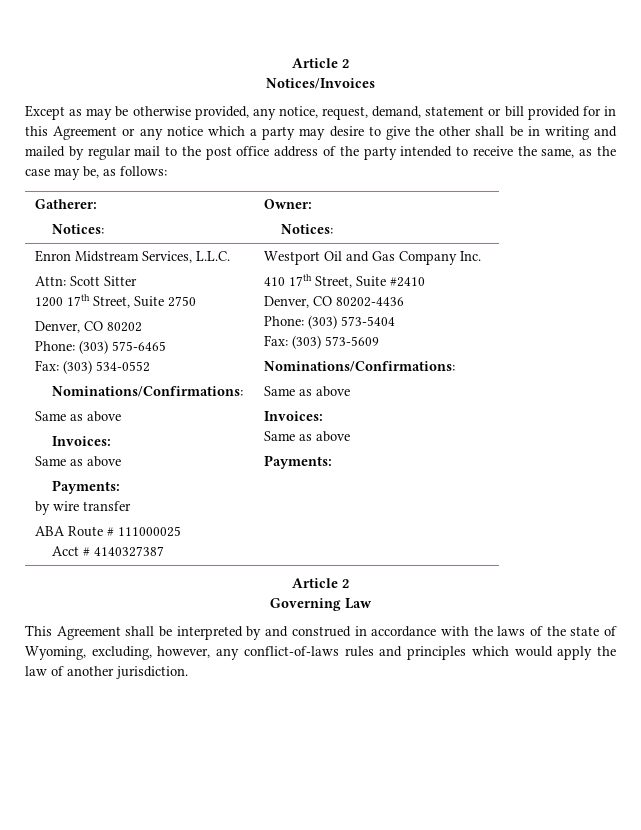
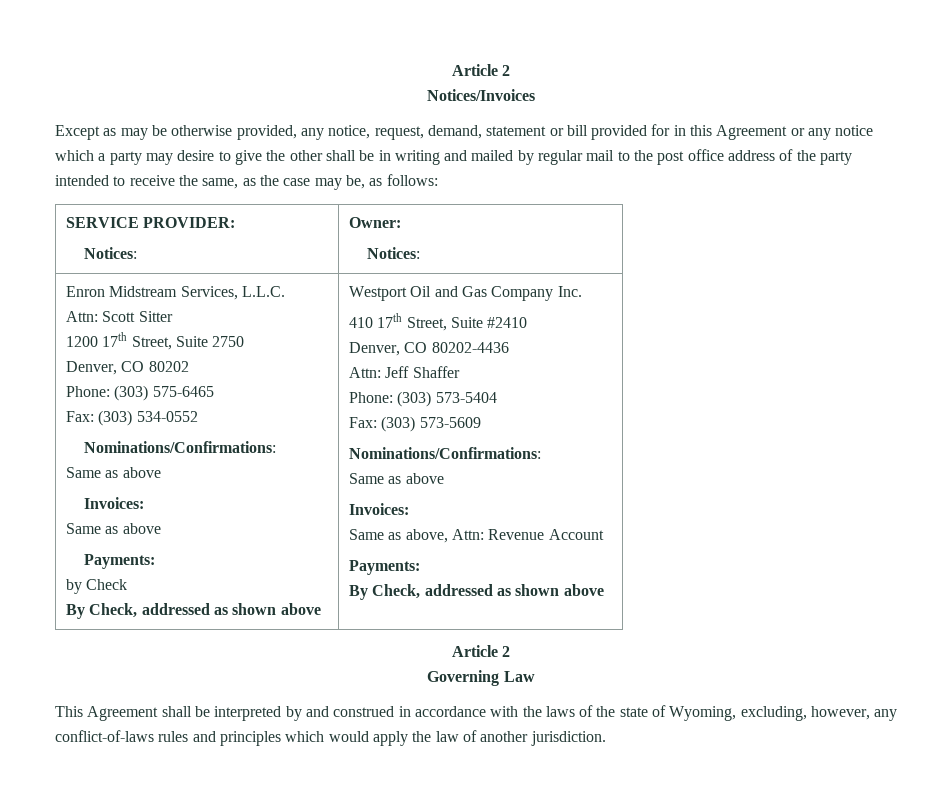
[35,199,98,209] Gatherer: -> [65,217,236,228] SERVICE PROVIDER:
[53,501,132,511] [35,526,182,537] [52,546,165,557] wire transfer // ABA Route # 111000025 // Acct # 4140327387 -> [86,579,128,590] [65,603,321,619] Check // By Check, addressed as shown above
(405, 302) none -> [348,366,460,378] // Attn: Jeff Shaffer
[316,431,351,442] [264,455,333,469] above // Payments: -> [405,529,604,543] [348,560,420,575] [348,584,604,600] above, Attn: Revenue Account // Payments: // By Check, addressed as shown above

